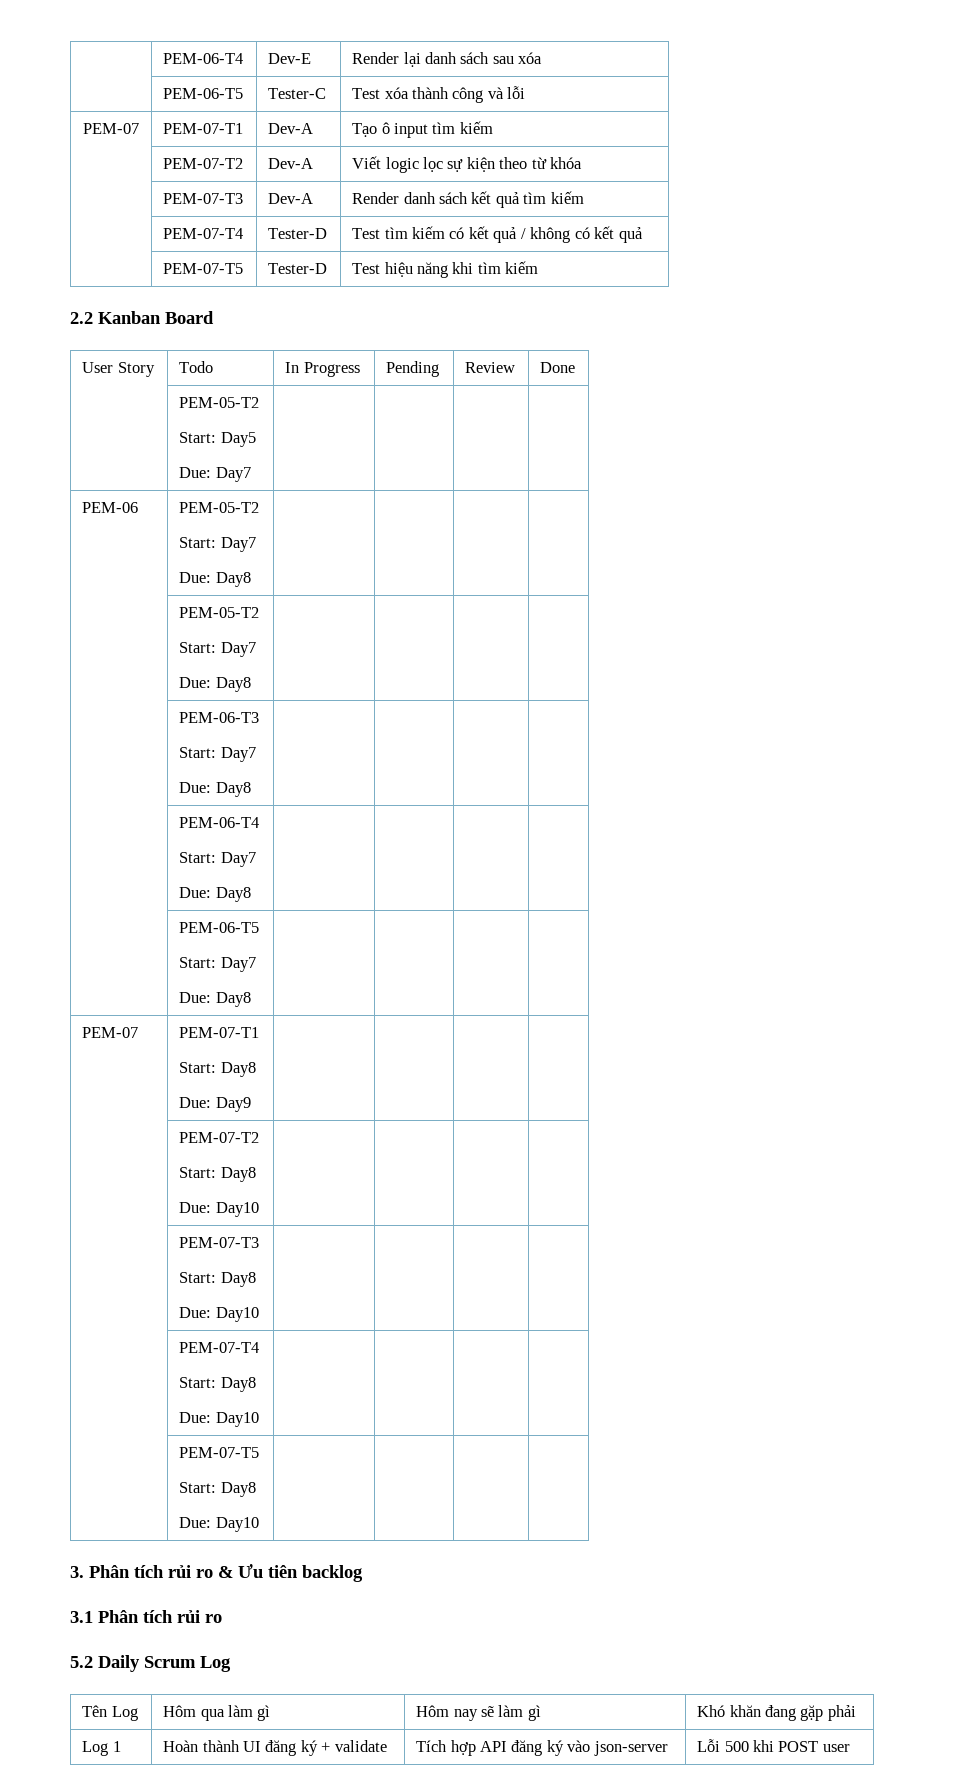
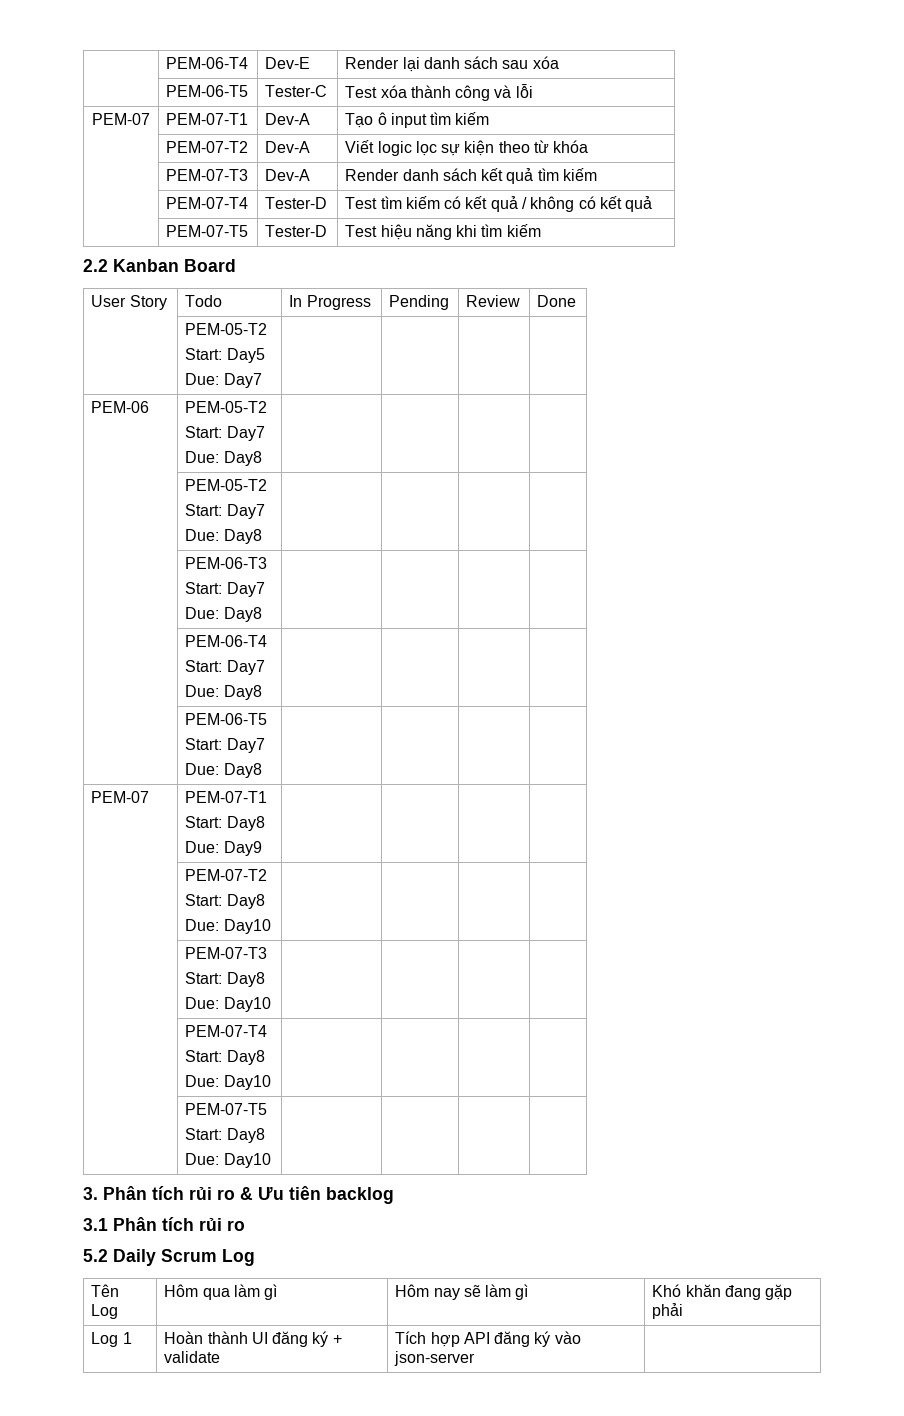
[697,1739,850,1752] Lỗi 500 khi POST user -> (476, 1358) none

